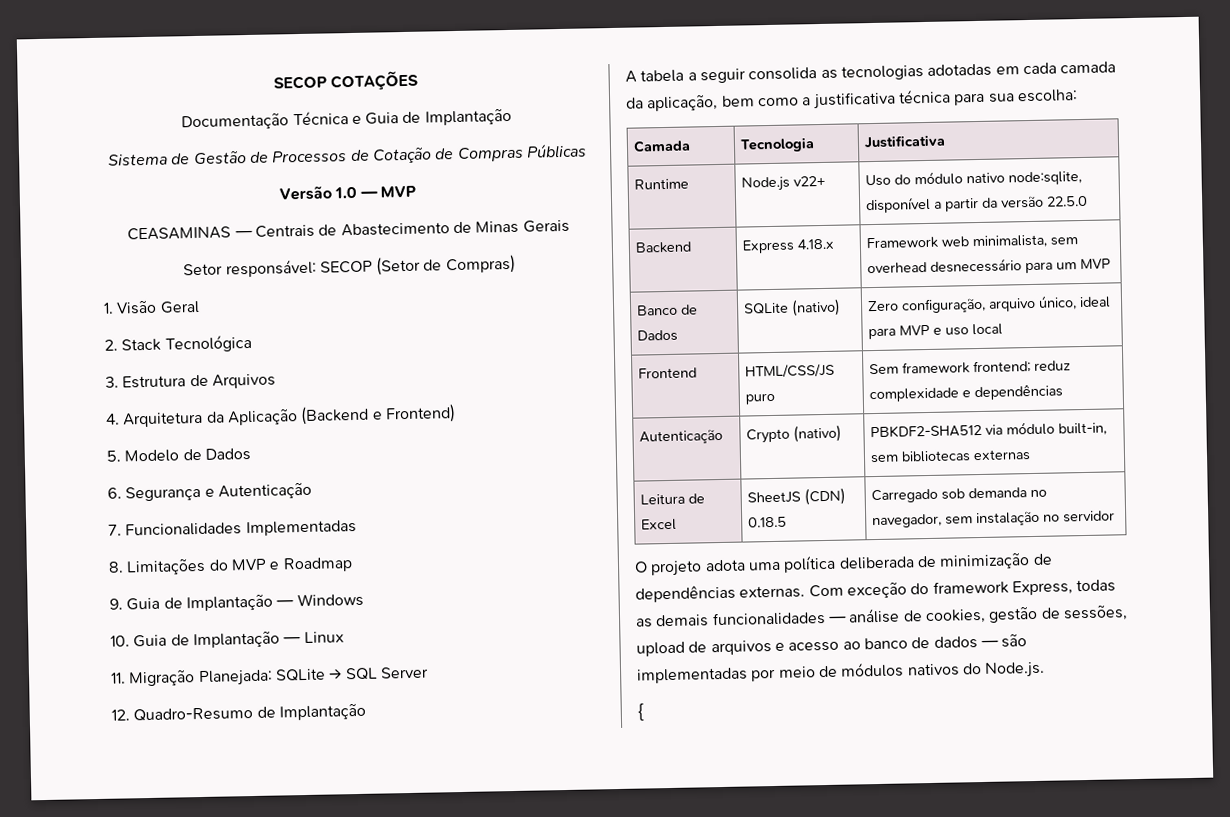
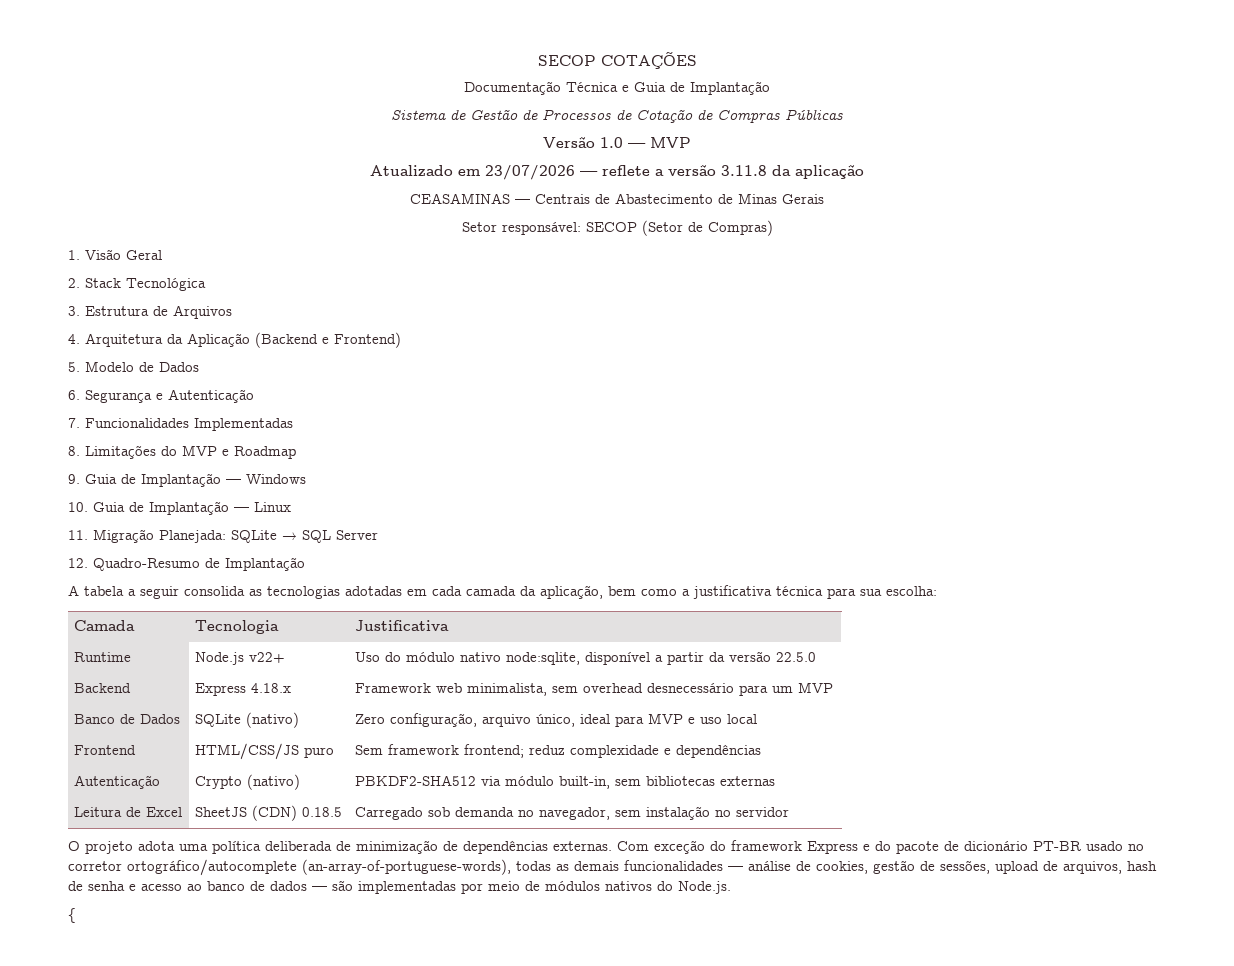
(417, 191) none -> [370,164,864,180] // Atualizado em 23/07/2026 — reflete a versão 3.11.8 da aplicação
[1011,580,1073,596] Express, -> [807,841,1144,854] [68,859,511,876] Express e do pacote de dicionário PT-BR usado no corretor ortográfico/autocomplete (an-array-of-portuguese-words),
[710,640,772,656] arquivos -> [1063,861,1157,874] [68,881,125,891] arquivos, hash de senha

